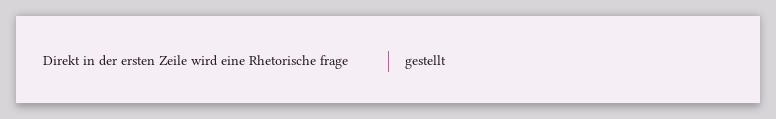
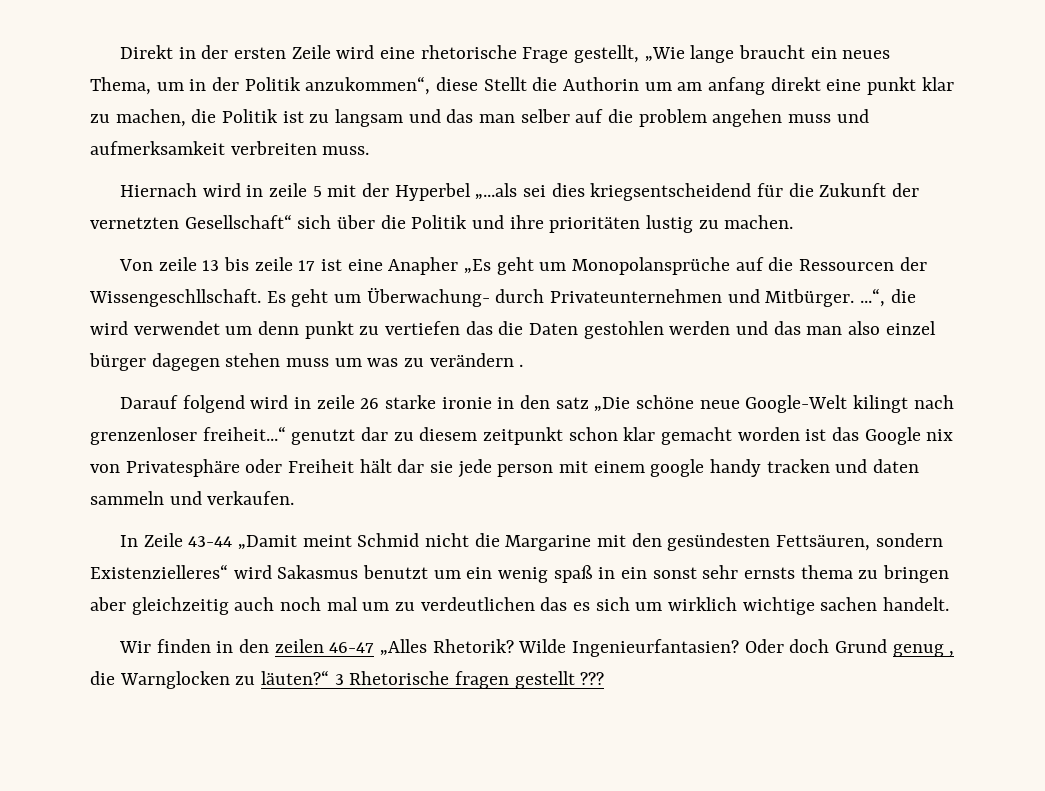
[249,55,446,69] Rhetorische frage gestellt -> [420,45,891,63] [90,76,954,95] [90,109,869,127] [90,141,370,155] [119,183,919,201] [90,214,794,233] [118,257,927,275] [89,287,916,307] [90,321,936,339] [89,353,524,371] [119,395,954,413] [90,426,954,445] [90,459,920,478] [90,491,295,505] [119,533,943,551] [90,564,950,583] [90,597,950,615] [118,639,955,657] [90,670,605,689] rhetorische Frage gestellt, „Wie lange braucht ein neues Thema, um in der Politik anzukommen“, diese Stellt die Authorin um am anfang direkt eine punkt klar zu machen, die Politik ist zu langsam und das man selber auf die problem angehen muss und aufmerksamkeit verbreiten muss. // Hiernach wird in zeile 5 mit der Hyperbel „...als sei dies kriegsentscheidend für die Zukunft der vernetzten Gesellschaft“ sich über die Politik und ihre prioritäten lustig zu machen. // Von zeile 13 bis zeile 17 ist eine Anapher „Es geht um Monopolansprüche auf die Ressourcen der Wissengeschllschaft. Es geht um Überwachung- durch Privateunternehmen und Mitbürger. ...“, die wird verwendet um denn punkt zu vertiefen das die Daten gestohlen werden und das man also einzel bürger dagegen stehen muss um was zu verändern . // Darauf folgend wird in zeile 26 starke ironie in den satz „Die schöne neue Google-Welt kilingt nach grenzenloser freiheit...“ genutzt dar zu diesem zeitpunkt schon klar gemacht worden ist das Google nix von Privatesphäre oder Freiheit hält dar sie jede person mit einem google handy tracken und daten sammeln und verkaufen. // In Zeile 43-44 „Damit meint Schmid nicht die Margarine mit den gesündesten Fettsäuren, sondern Existenzielleres“ wird Sakasmus benutzt um ein wenig spaß in ein sonst sehr ernsts thema zu bringen aber gleichzeitig auch noch mal um zu verdeutlichen das es sich um wirklich wichtige sachen handelt. // Wir finden in den zeilen 46-47 „Alles Rhetorik? Wilde Ingenieurfantasien? Oder doch Grund genug , die Warnglocken zu läuten?“ 3 Rhetorische fragen gestellt ???

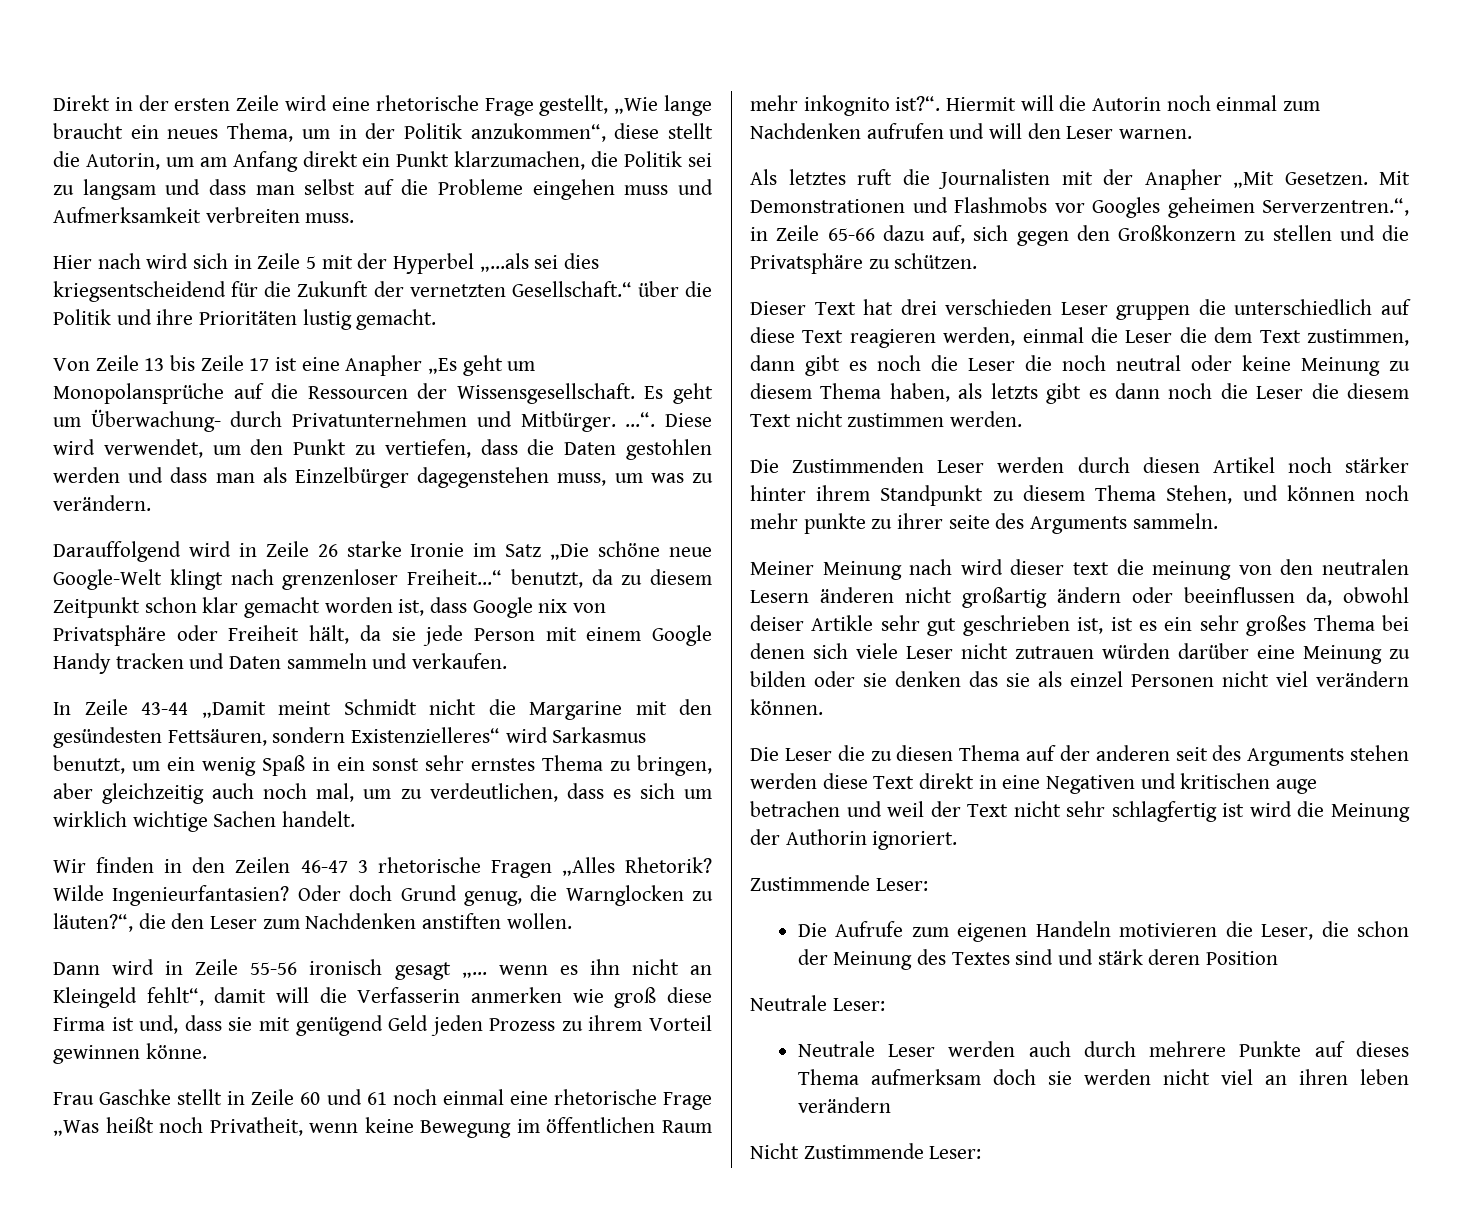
[483,77,954,95] [90,109,304,127] Stellt die Authorin um am anfang direkt eine punkt klar zu machen, die Politik ist -> [668,123,713,139] [53,151,712,172] stellt die Autorin, um am Anfang direkt ein Punkt klarzumachen, die Politik sei
[446,109,783,127] das man selber auf die problem angehen -> [208,179,615,200] dass man selbst auf die Probleme eingehen
[90,141,225,155] aufmerksamkeit -> [53,207,201,223] Aufmerksamkeit
[119,183,307,197] Hiernach wird in zeile -> [53,253,301,269] Hier nach wird sich in Zeile
[184,214,332,229] Gesellschaft“ sich -> [511,281,632,297] Gesellschaft.“
[549,215,794,233] prioritäten lustig zu machen. -> [199,309,437,330] Prioritäten lustig gemacht.
[158,257,197,271] zeile -> [95,355,139,371] Zeile
[254,257,293,271] zeile -> [200,355,244,371] Zeile
[89,289,261,307] Wissengeschllschaft. -> [456,383,635,404] Wissensgesellschaft.
[550,289,723,303] Privateunternehmen -> [292,411,468,427] Privatunternehmen
[860,288,916,307] [90,321,493,339] ...“, die wird verwendet um denn punkt zu vertiefen das -> [625,412,713,427] [53,439,518,458] ...“. Diese wird verwendet, um den Punkt zu vertiefen, dass
[773,321,936,335] [89,353,524,371] [119,395,355,413] das man also einzel bürger dagegen stehen muss um was zu verändern . // Darauf folgend wird in zeile -> [170,467,713,488] [53,495,151,511] [53,541,309,562] dass man als Einzelbürger dagegenstehen muss, um was zu verändern. // Darauffolgend wird in Zeile
[441,395,589,409] ironie in den satz -> [410,543,542,557] Ironie im Satz
[852,395,908,413] kilingt -> [169,569,223,590] klingt
[202,426,564,445] freiheit...“ genutzt dar zu diesem zeitpunkt -> [407,569,712,588] [53,597,140,618] Freiheit...“ benutzt, da zu diesem Zeitpunkt
[805,427,860,441] ist das -> [398,597,468,616] ist, dass
[125,459,240,477] Privatesphäre -> [53,625,166,646] Privatsphäre
[359,459,425,473] hält dar -> [309,625,381,644] hält, da
[497,464,554,477] person -> [473,628,535,641] Person
[650,459,762,477] google handy -> [652,625,712,646] [53,653,111,674] Google Handy
[873,459,920,473] daten -> [229,656,282,669] Daten
[357,533,420,547] Schmid -> [343,699,417,715] Schmidt
[277,565,429,579] Sakasmus benutzt -> [552,727,647,743] [53,755,125,774] Sarkasmus benutzt,
[553,565,593,583] spaß -> [262,755,305,776] Spaß
[744,565,950,583] ernsts thema zu bringen -> [471,755,712,776] ernstes Thema zu bringen,
[326,597,358,611] mal -> [316,783,355,802] mal,
[420,597,568,611] verdeutlichen das -> [429,783,604,802] verdeutlichen, dass
[820,597,878,611] sachen -> [213,811,277,827] Sachen
[274,639,375,653] zeilen 46-47 -> [235,857,552,878] Zeilen 46-47 3 rhetorische Fragen
[892,644,955,657] genug , -> [463,891,522,906] genug,
[261,670,605,689] läuten?“ 3 Rhetorische fragen gestellt ??? -> [53,913,572,932] [53,959,713,980] [53,987,712,1008] [53,1015,712,1036] [53,1043,207,1064] [53,1089,712,1110] [53,1117,712,1138] [750,95,1321,116] [750,123,1193,139] [750,169,1410,190] [750,197,1409,218] [750,225,1409,246] [750,253,978,274] [750,299,1411,320] [750,327,1409,348] [750,355,1410,376] [750,383,1409,404] [750,411,1023,427] [750,457,1409,473] [750,485,1409,506] [750,513,1218,534] [750,559,1409,580] [750,587,1409,608] [750,615,1409,636] [750,643,1410,664] [750,671,1409,687] [750,699,823,715] [750,745,1409,766] [750,773,1318,794] [750,801,1410,822] [750,829,958,850] [750,875,928,891] [797,921,1409,942] [797,949,1279,970] [750,995,885,1011] [797,1041,1409,1057] [797,1069,1409,1085] [797,1097,891,1113] [750,1143,982,1159] läuten?“, die den Leser zum Nachdenken anstiften wollen. // Dann wird in Zeile 55-56 ironisch gesagt „… wenn es ihn nicht an Kleingeld fehlt“, damit will die Verfasserin anmerken wie groß diese Firma ist und, dass sie mit genügend Geld jeden Prozess zu ihrem Vorteil gewinnen könne. // Frau Gaschke stellt in Zeile 60 und 61 noch einmal eine rhetorische Frage „Was heißt noch Privatheit, wenn keine Bewegung im öffentlichen Raum mehr inkognito ist?“. Hiermit will die Autorin noch einmal zum Nachdenken aufrufen und will den Leser warnen. // Als letztes ruft die Journalisten mit der Anapher „Mit Gesetzen. Mit Demonstrationen und Flashmobs vor Googles geheimen Serverzentren.“, in Zeile 65-66 dazu auf, sich gegen den Großkonzern zu stellen und die Privatsphäre zu schützen. // Dieser Text hat drei verschieden Leser gruppen die unterschiedlich auf diese Text reagieren werden, einmal die Leser die dem Text zustimmen, dann gibt es noch die Leser die noch neutral oder keine Meinung zu diesem Thema haben, als letzts gibt es dann noch die Leser die diesem Text nicht zustimmen werden. // Die Zustimmenden Leser werden durch diesen Artikel noch stärker hinter ihrem Standpunkt zu diesem Thema Stehen, und können noch mehr punkte zu ihrer seite des Arguments sammeln. // Meiner Meinung nach wird dieser text die meinung von den neutralen Lesern änderen nicht großartig ändern oder beeinflussen da, obwohl deiser Artikle sehr gut geschrieben ist, ist es ein sehr großes Thema bei denen sich viele Leser nicht zutrauen würden darüber eine Meinung zu bilden oder sie denken das sie als einzel Personen nicht viel verändern können. // Die Leser die zu diesen Thema auf der anderen seit des Arguments stehen werden diese Text direkt in eine Negativen und kritischen auge betrachen und weil der Text nicht sehr schlagfertig ist wird die Meinung der Authorin ignoriert. // Zustimmende Leser: // Die Aufrufe zum eigenen Handeln motivieren die Leser, die schon der Meinung des Textes sind und stärk deren Position // Neutrale Leser: // Neutrale Leser werden auch durch mehrere Punkte auf dieses Thema aufmerksam doch sie werden nicht viel an ihren leben verändern // Nicht Zustimmende Leser:

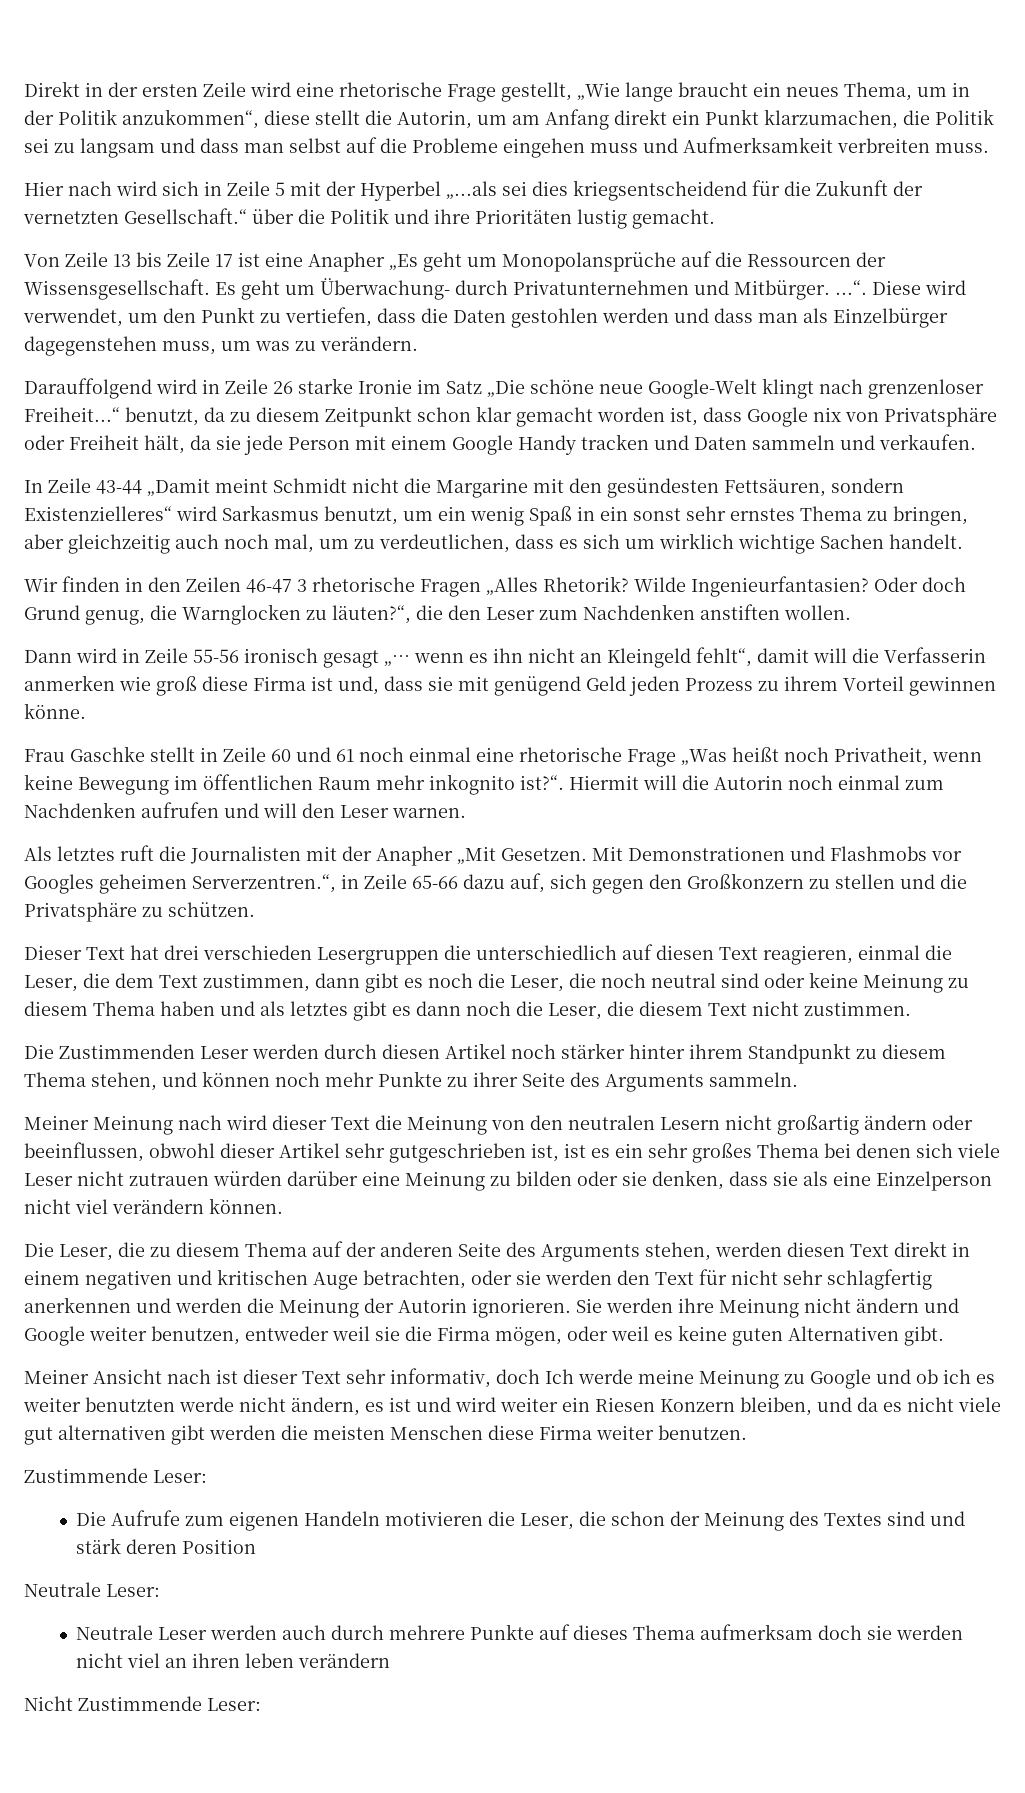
[1060,302,1191,320] Leser gruppen -> [317,947,439,965] Lesergruppen
[750,327,1016,348] diese Text reagieren werden, -> [656,945,853,965] diesen Text reagieren,
[1125,330,1173,343] Leser -> [24,975,78,992] Leser,
[968,358,1015,371] Leser -> [510,975,564,992] Leser,
(1181, 363) none -> [721,973,759,988] sind
[889,383,1038,402] haben, als letzts -> [160,1001,348,1016] haben und als letztes
[1256,386,1304,399] Leser -> [548,1003,602,1020] Leser,
[847,411,1023,427] zustimmen werden. -> [804,1001,911,1016] zustimmen.
[1166,485,1233,504] Stehen, -> [91,1072,157,1091] stehen,
[803,513,866,534] punkte -> [378,1071,442,1087] Punkte
[948,515,990,529] seite -> [522,1072,565,1087] Seite
[1073,559,1232,580] text die meinung -> [331,1115,487,1135] Text die Meinung
[820,587,894,603] änderen -> (720, 1123) none
[1184,587,1409,606] [750,615,1070,636] beeinflussen da, obwohl deiser Artikle sehr gut geschrieben -> [24,1142,526,1163] beeinflussen, obwohl dieser Artikel sehr gutgeschrieben
[895,671,1214,687] denken das sie als einzel Personen -> [652,1170,992,1191] denken, dass sie als eine Einzelperson
[784,748,832,761] Leser -> [59,1244,113,1261] Leser,
[896,745,954,761] diesen -> [176,1242,240,1257] diesem
[1175,745,1409,766] [750,773,1318,794] [750,801,1410,822] [750,829,958,850] seit des Arguments stehen werden diese Text direkt in eine Negativen und kritischen auge betrachen und weil der Text nicht sehr schlagfertig ist wird die Meinung der Authorin ignoriert. -> [458,1241,970,1262] [24,1269,932,1290] [24,1297,959,1318] [24,1325,944,1346] [24,1368,995,1389] [23,1397,1001,1416] [24,1425,747,1445] Seite des Arguments stehen, werden diesen Text direkt in einem negativen und kritischen Auge betrachten, oder sie werden den Text für nicht sehr schlagfertig anerkennen und werden die Meinung der Autorin ignorieren. Sie werden ihre Meinung nicht ändern und Google weiter benutzen, entweder weil sie die Firma mögen, oder weil es keine guten Alternativen gibt. // Meiner Ansicht nach ist dieser Text sehr informativ, doch Ich werde meine Meinung zu Google und ob ich es weiter benutzten werde nicht ändern, es ist und wird weiter ein Riesen Konzern bleiben, und da es nicht viele gut alternativen gibt werden die meisten Menschen diese Firma weiter benutzen.

